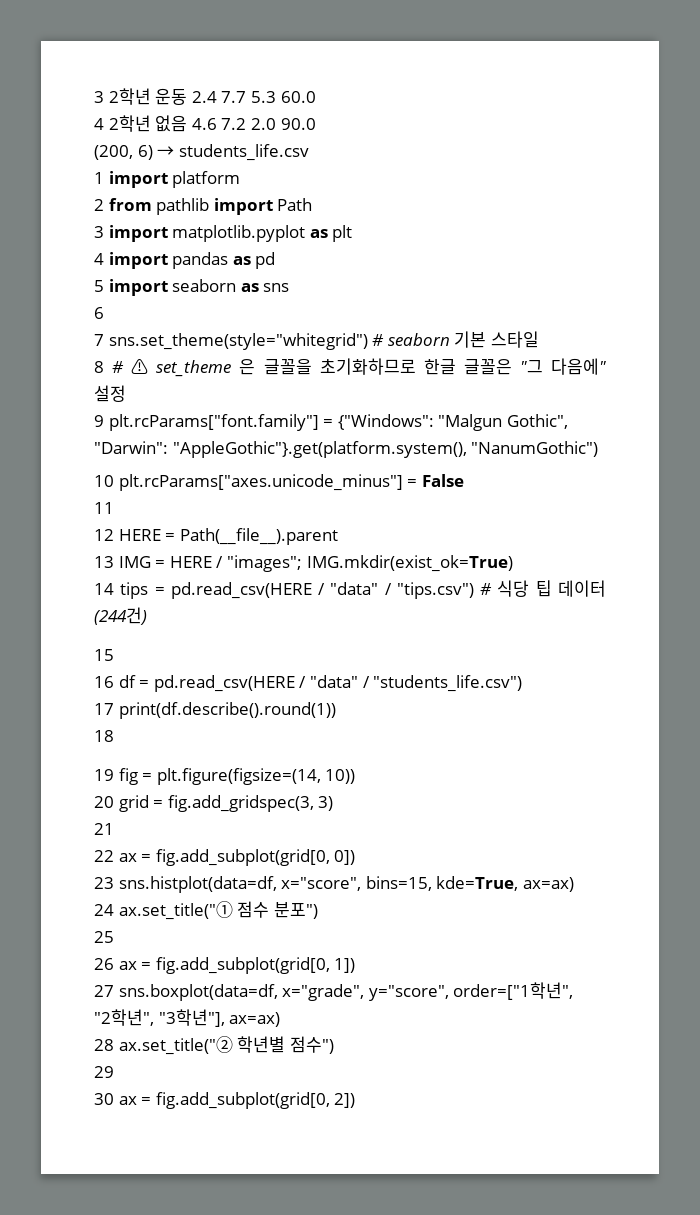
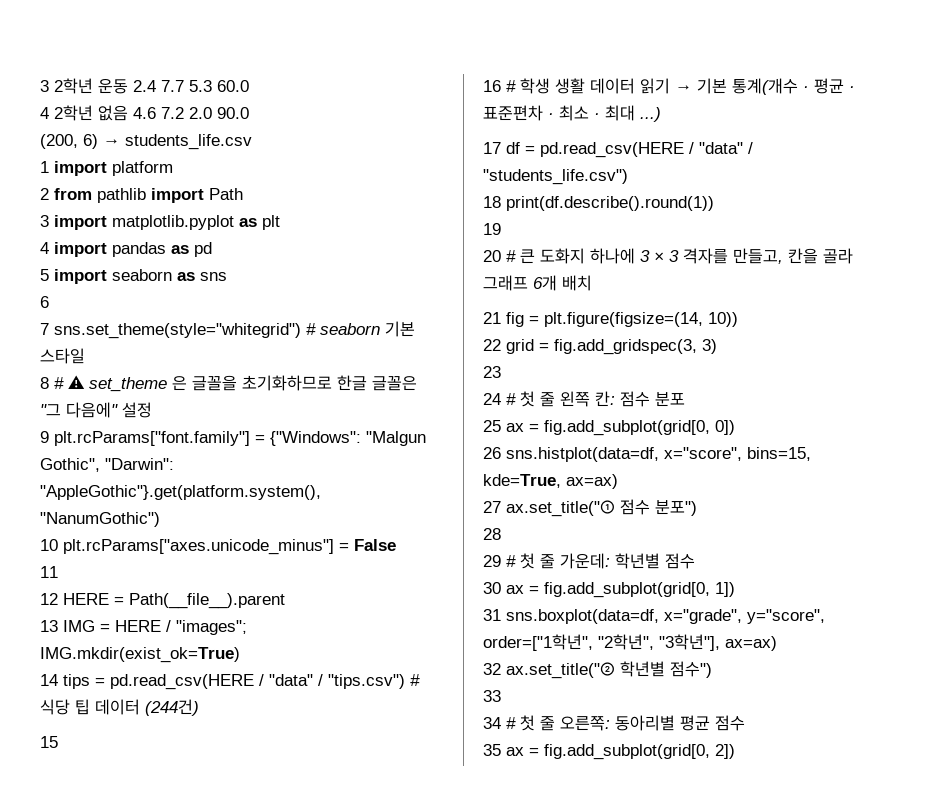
(114, 682) none -> [506,78,855,95] [483,105,661,122] [483,142,501,154] # 학생 생활 데이터 읽기 → 기본 통계(개수 · 평균 · 표준편차 · 최소 · 최대 ...) // 17
[94,703,114,715] 17 -> [483,196,501,208] 18
[94,730,114,742] [94,769,114,781] 18 // 19 -> [483,223,501,235] [483,248,853,264] [483,275,592,291] [483,312,501,324] 19 // 20 # 큰 도화지 하나에 3 × 3 격자를 만들고, 칸을 골라 그래프 6개 배치 // 21
[94,796,114,808] 20 -> [483,339,501,351] 22
[94,823,114,835] [94,850,114,862] 21 // 22 -> [483,366,501,378] [483,391,685,407] [483,420,501,432] 23 // 24 # 첫 줄 왼쪽 칸: 점수 분포 // 25
[94,877,114,889] 23 -> [483,447,501,459] 26
[94,904,114,916] 24 -> [483,501,501,513] 27
[94,931,114,943] [94,958,114,970] 25 // 26 -> [483,528,501,540] [483,553,695,569] [483,582,501,594] 28 // 29 # 첫 줄 가운데: 학년별 점수 // 30
[94,985,114,997] 27 -> [483,609,501,621] 31
[94,1039,114,1051] 28 -> [483,663,501,675] 32
[94,1066,114,1078] [94,1093,114,1105] 29 // 30 -> [483,690,501,702] [483,715,745,731] [483,744,501,756] 33 // 34 # 첫 줄 오른쪽: 동아리별 평균 점수 // 35

